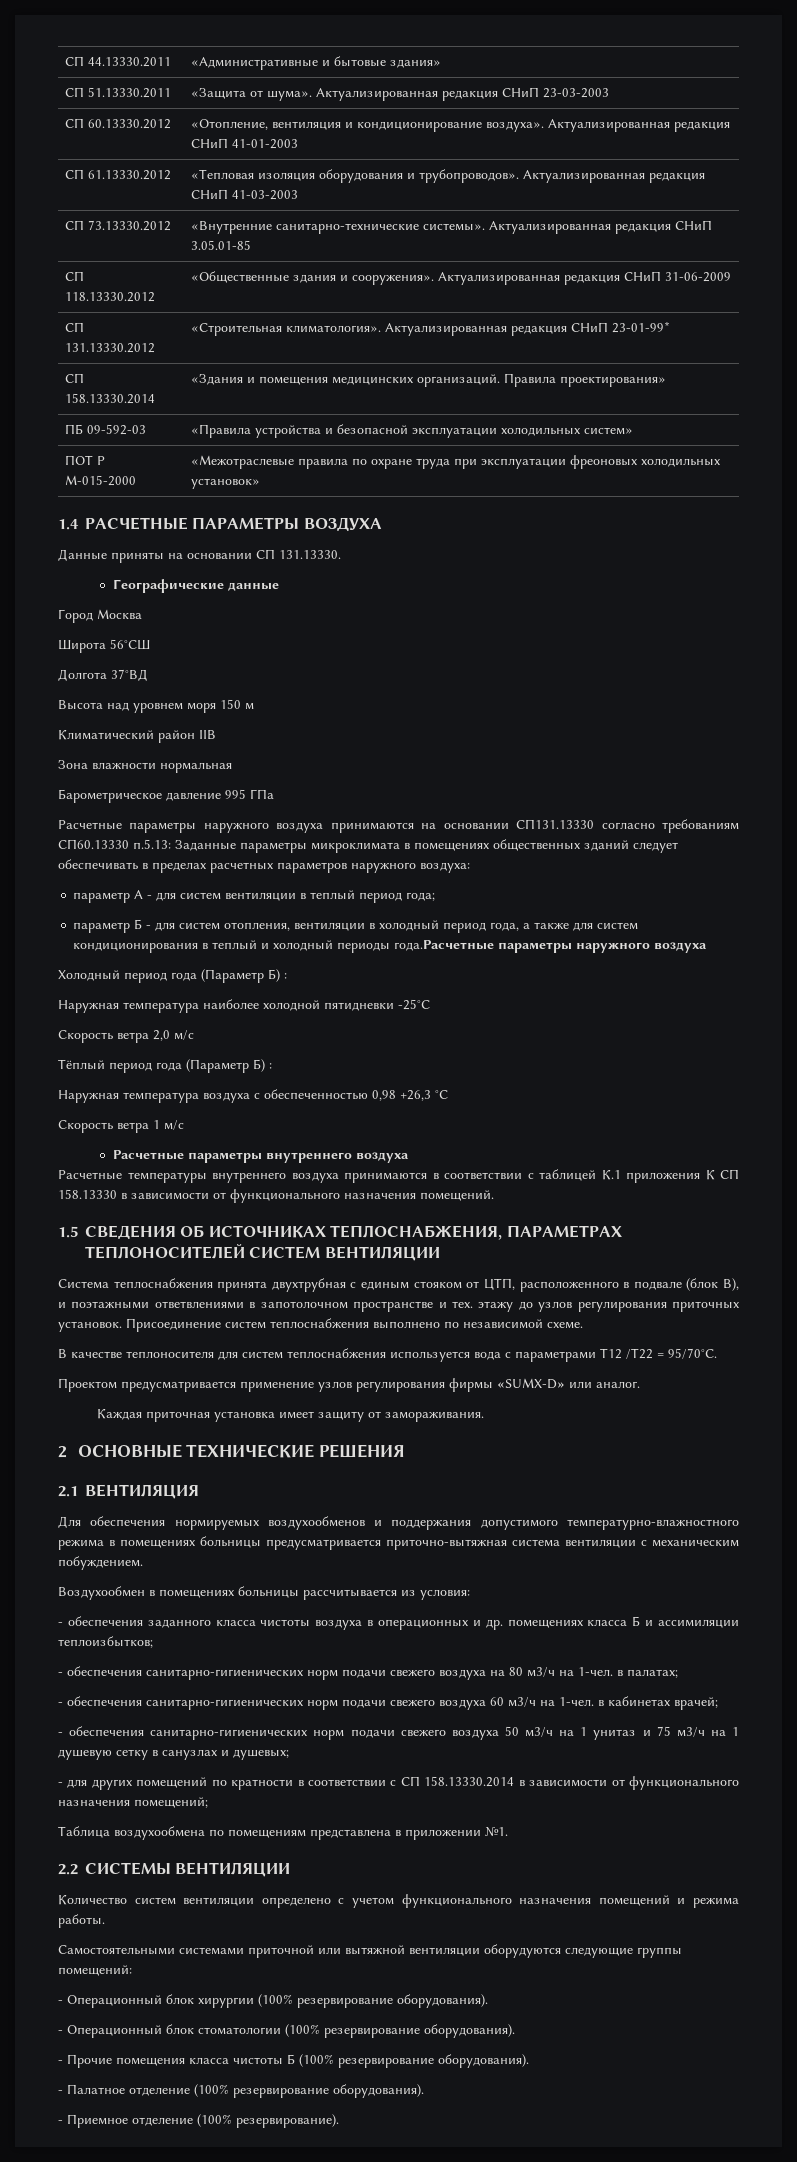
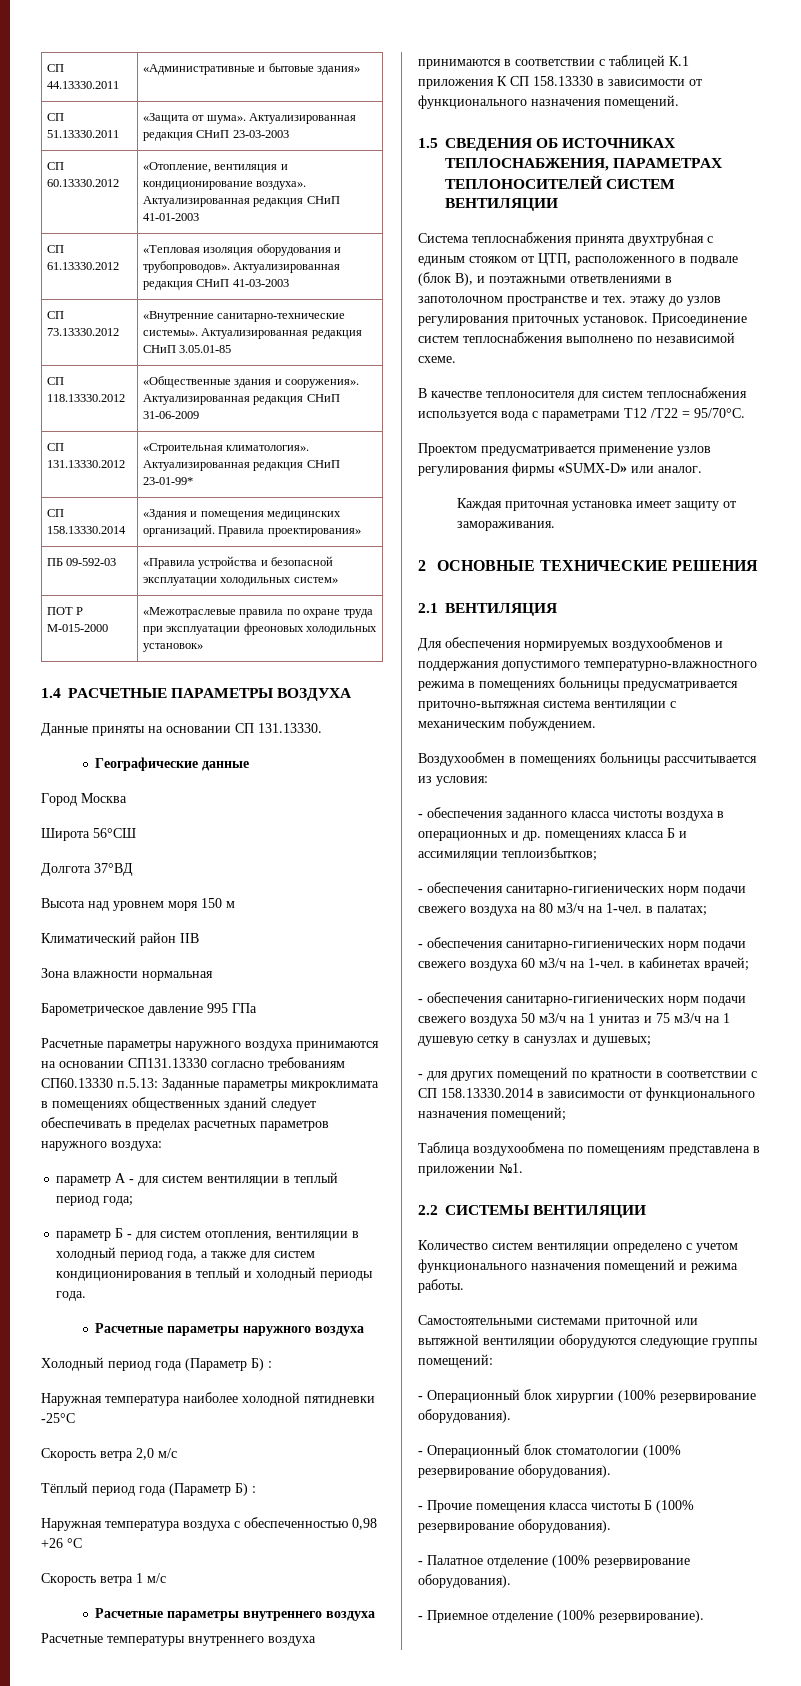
[394,940,495,951] года.Расчетные -> [56,1291,87,1301] [95,1323,164,1333] года. // Расчетные
[400,1090,431,1101] +26,3 -> [41,1538,63,1548] +26

